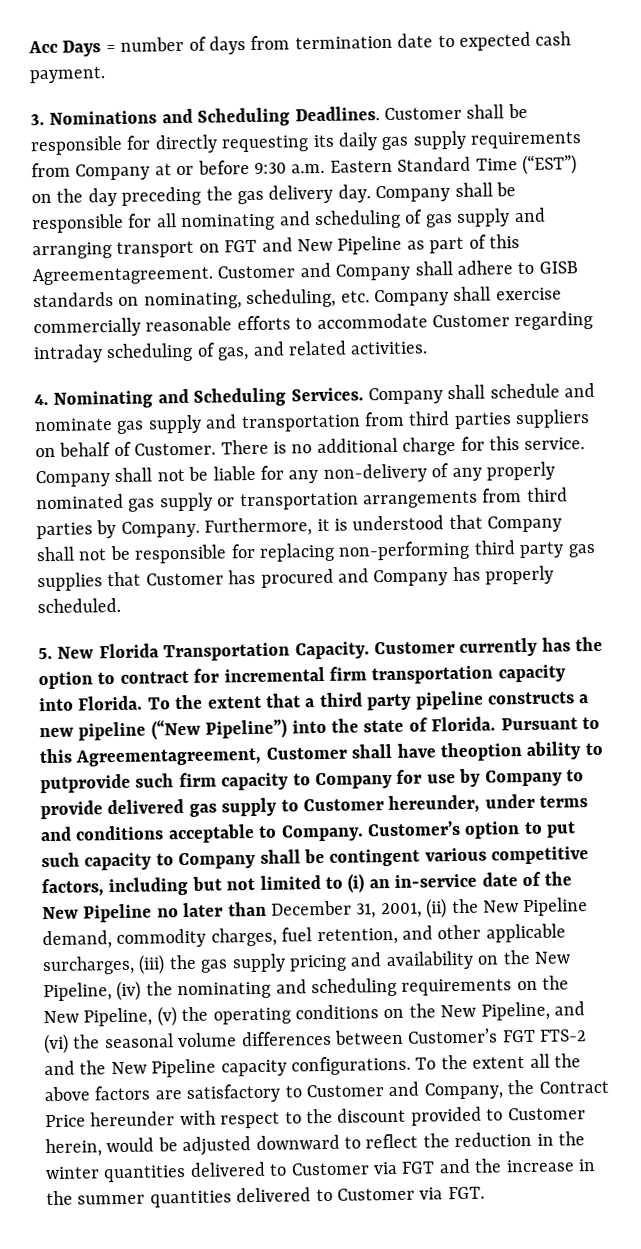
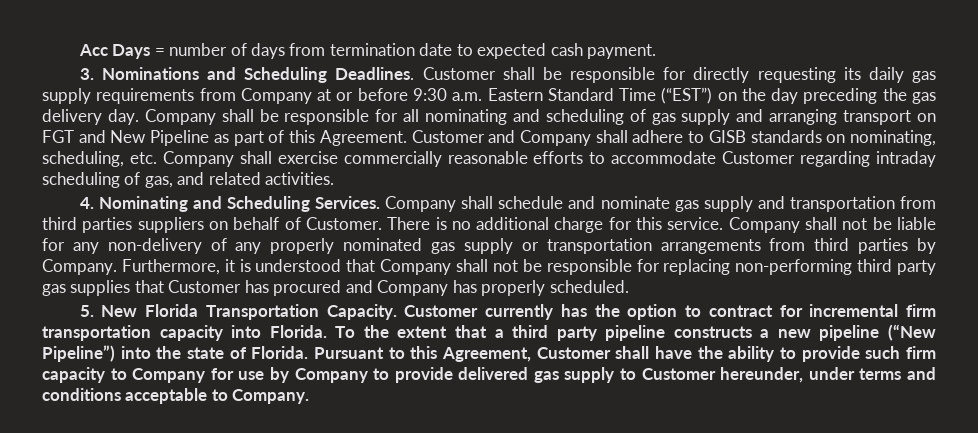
[32,266,213,286] Agreementagreement. -> [319,130,407,146] Agreement.
[75,747,263,767] Agreementagreement, -> [442,347,531,362] Agreement,
[439,742,523,762] theoption -> [697,346,723,359] the
[40,773,131,794] putprovide -> [801,346,860,362] provide
[367,820,577,839] [41,846,590,871] [41,871,573,898] [42,897,589,923] [42,923,566,950] [42,949,570,976] [43,975,570,1002] [43,1001,585,1027] [43,1028,588,1055] [44,1053,581,1078] [44,1079,609,1104] [45,1106,586,1129] [45,1131,585,1158] [45,1158,596,1183] [46,1186,485,1208] Customer’s option to put such capacity to Company shall be contingent various competitive factors, including but not limited to (i) an in-service date of the New Pipeline no later than December 31, 2001, (ii) the New Pipeline demand, commodity charges, fuel retention, and other applicable surcharges, (iii) the gas supply pricing and availability on the New Pipeline, (iv) the nominating and scheduling requirements on the New Pipeline, (v) the operating conditions on the New Pipeline, and (vi) the seasonal volume differences between Customer’s FGT FTS-2 and the New Pipeline capacity configurations. To the extent all the above factors are satisfactory to Customer and Company, the Contract Price hereunder with respect to the discount provided to Customer herein, would be adjusted downward to reflect the reduction in the winter quantities delivered to Customer via FGT and the increase in the summer quantities delivered to Customer via FGT. -> (310, 396) none

